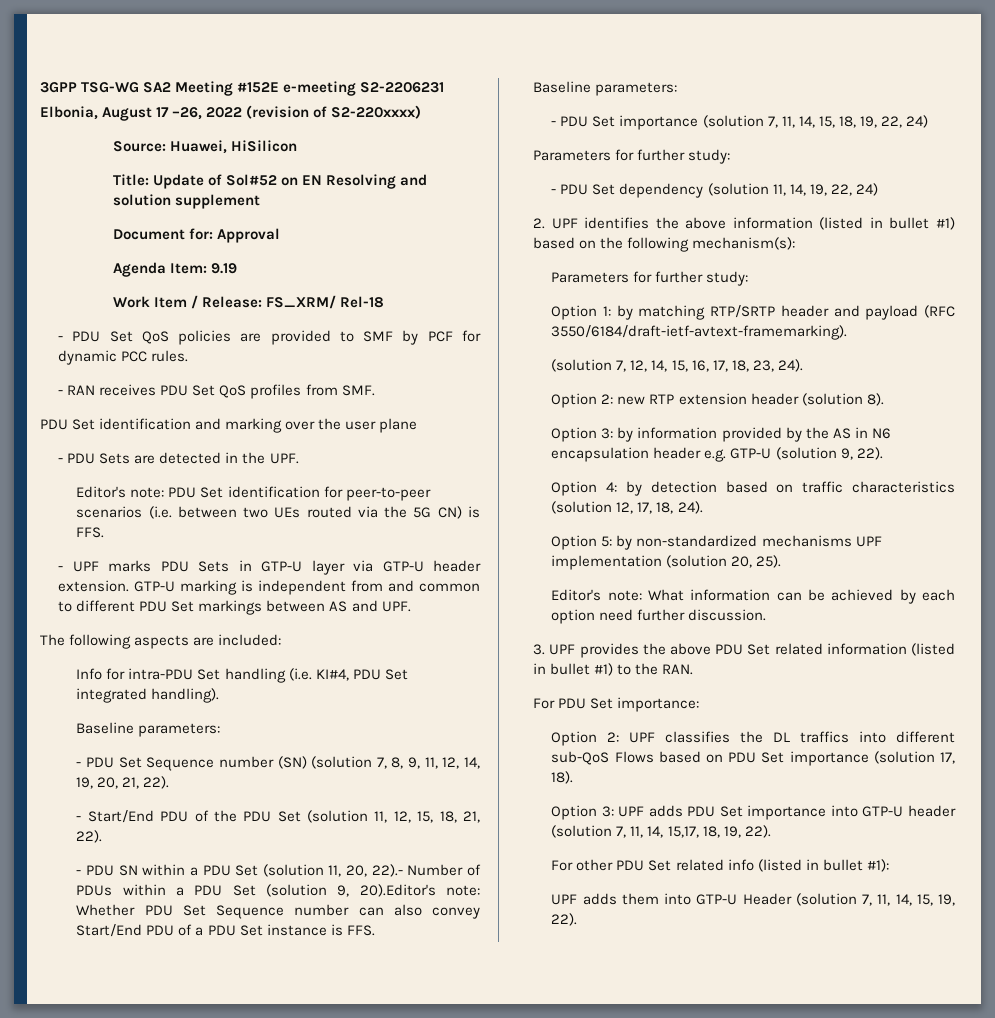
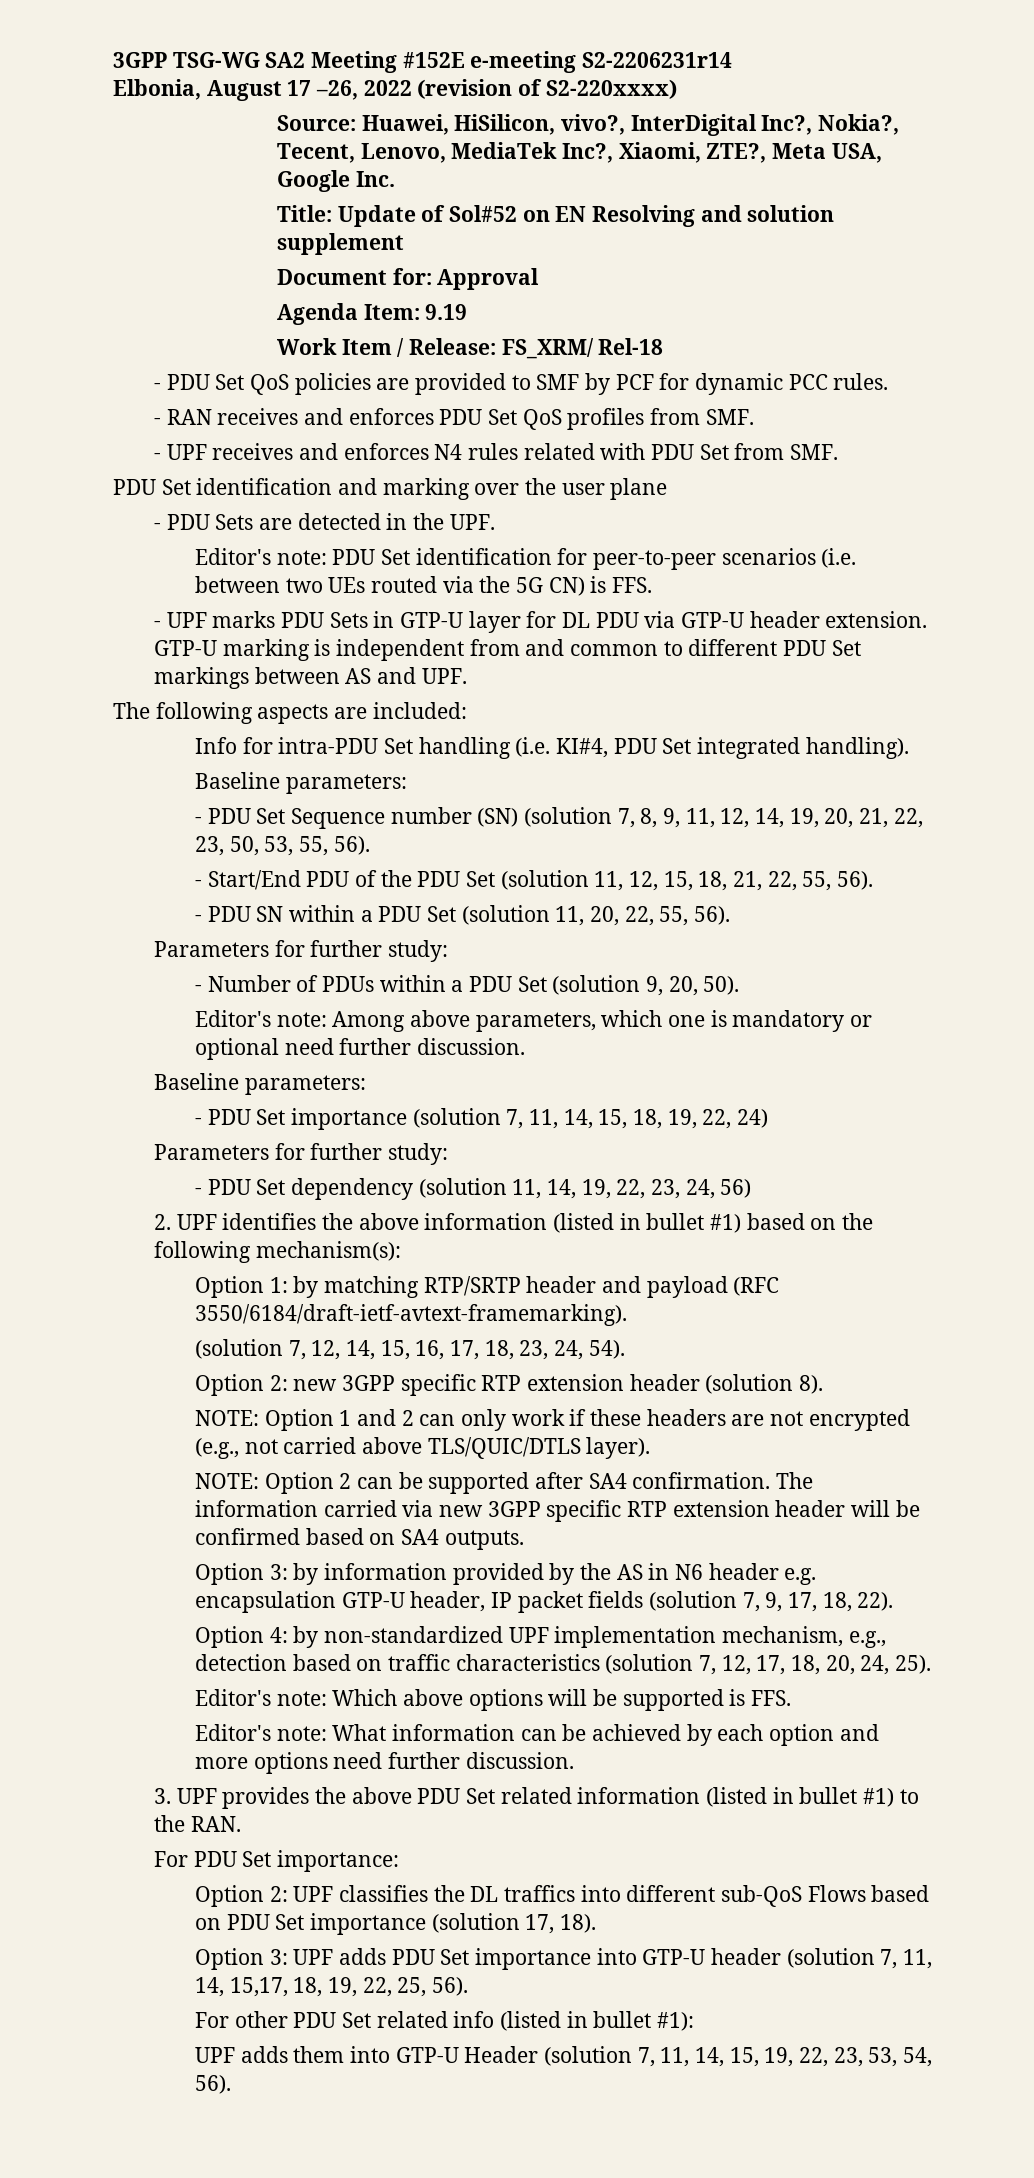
[360,82,445,93] S2-2206231 -> [582,52,733,68] S2-2206231r14
[230,140,297,152] HiSilicon -> [454,114,900,136] [277,142,882,163] [277,170,395,192] HiSilicon, vivo?, InterDigital Inc?, Nokia?, Tecent, Lenovo, MediaTek Inc?, Xiaomi, ZTE?, Meta USA, Google Inc.
(157, 390) none -> [304,408,434,425] and enforces
(375, 390) none -> [154,443,839,460] // - UPF receives and enforces N4 rules related with PDU Set from SMF.
(345, 567) none -> [526,611,639,628] for DL PDU
[143,776,170,789] 22). -> [893,808,923,828] [195,836,370,856] 22, 23, 50, 53, 55, 56).
[76,830,103,843] 22). -> [767,871,874,891] 22, 55, 56).
[371,864,403,877] 22).- -> [624,906,731,926] [154,940,449,962] [195,985,203,992] 22, 55, 56). // Parameters for further study: // -
[359,884,481,897] [76,904,480,919] [76,924,375,937] 20).Editor's note: Whether PDU Set Sequence number can also convey Start/End PDU of a PDU Set instance is FFS. -> [668,976,740,996] [195,1010,873,1032] [195,1038,526,1060] 20, 50). // Editor's note: Among above parameters, which one is mandatory or optional need further discussion.
[855,183,878,196] 24) -> [651,1179,752,1199] 23, 24, 56)
[551,271,749,286] // Parameters for further study: -> (401, 1251) none
[777,359,803,372] 24). -> [554,1340,625,1360] 24, 54).
(646, 400) none -> [342,1374,476,1396] 3GPP specific
(884, 399) none -> [195,1409,910,1431] [195,1437,651,1459] [195,1472,814,1494] [195,1500,920,1522] [195,1528,524,1550] // NOTE: Option 1 and 2 can only work if these headers are not encrypted (e.g., not carried above TLS/QUIC/DTLS layer). // NOTE: Option 2 can be supported after SA4 confirmation. The information carried via new 3GPP specific RTP extension header will be confirmed based on SA4 outputs.
[551,447,650,462] encapsulation -> (704, 1572) none
[730,447,853,460] GTP-U (solution 9, -> [195,1591,852,1613] encapsulation GTP-U header, IP packet fields (solution 7, 9, 17, 18,
(642, 488) none -> [324,1626,886,1648] non-standardized UPF implementation mechanism, e.g.,
(613, 507) none -> [699,1655,717,1675] 7,
[677,501,703,514] [551,535,882,550] [551,555,782,570] 24). // Option 5: by non-standardized mechanisms UPF implementation (solution 20, 25). -> [825,1655,932,1675] [195,1689,792,1711] 20, 24, 25). // Editor's note: Which above options will be supported is FFS.
(596, 616) none -> [839,1724,879,1741] [195,1752,328,1774] and more options
[744,825,771,838] 22). -> [362,1977,469,1997] 22, 25, 56).
[551,913,578,926] 22). -> [799,2047,933,2067] [195,2075,232,2094] 22, 23, 53, 54, 56).

